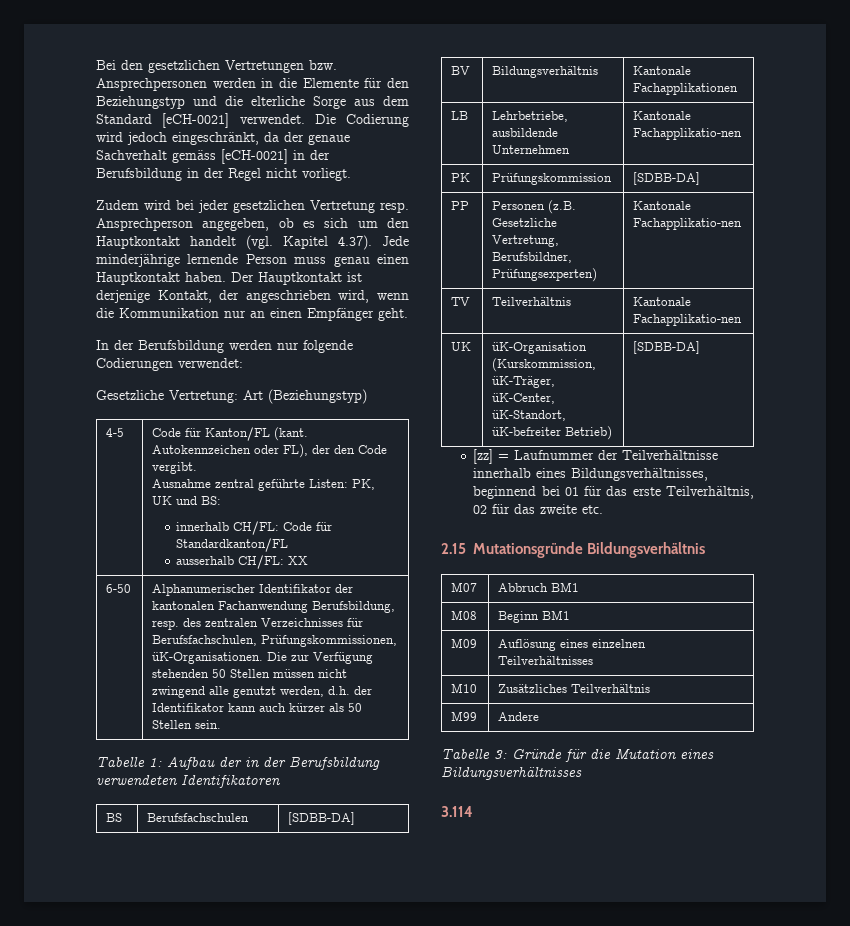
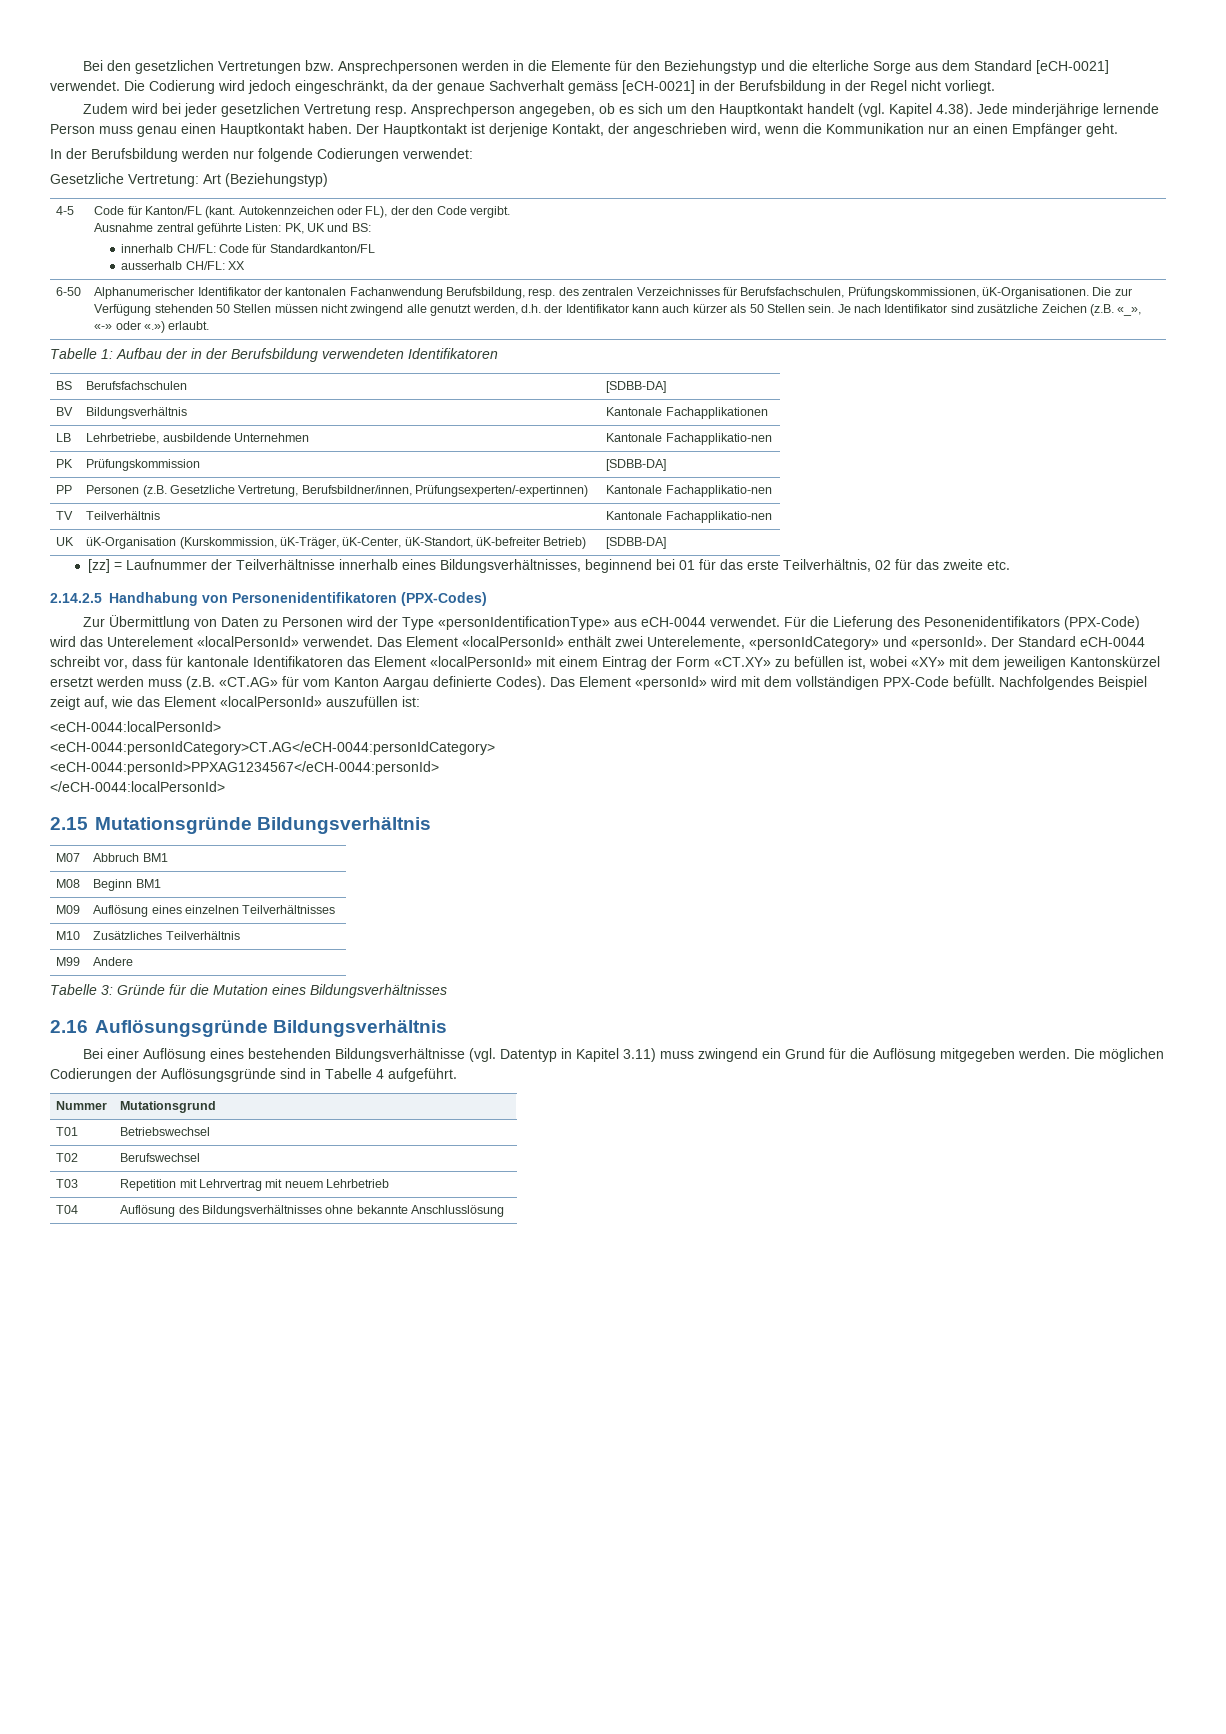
[338,235,372,250] 4.37). -> [936,103,974,117] 4.38).
(222, 724) none -> [837,304,1142,316] [94,321,210,333] Je nach Identifikator sind zusätzliche Zeichen (z.B. «_», «-» oder «.») erlaubt.
[492,252,573,263] [492,268,598,282] Berufsbildner, Prüfungsexperten) -> [301,485,588,497] Berufsbildner/innen, Prüfungsexperten/-expertinnen)
(604, 509) none -> [50,592,487,606] [83,615,1141,630] [49,636,1145,650] [50,656,1160,670] [50,676,1147,690] [50,696,420,710] [50,721,221,732] [50,741,495,755] [50,761,439,775] [50,781,225,792] // 2.14.2.5 Handhabung von Personenidentifikatoren (PPX-Codes) // Zur Übermittlung von Daten zu Personen wird der Type «personIdentificationType» aus eCH-0044 verwendet. Für die Lieferung des Pesonenidentifikators (PPX-Code) wird das Unterelement «localPersonId» verwendet. Das Element «localPersonId» enthält zwei Unterelemente, «personIdCategory» und «personId». Der Standard eCH-0044 schreibt vor, dass für kantonale Identifikatoren das Element «localPersonId» mit einem Eintrag der Form «CT.XY» zu befüllen ist, wobei «XY» mit dem jeweiligen Kantonskürzel ersetzt werden muss (z.B. «CT.AG» für vom Kanton Aargau definierte Codes). Das Element «personId» wird mit dem vollständigen PPX-Code befüllt. Nachfolgendes Beispiel zeigt auf, wie das Element «localPersonId» auszufüllen ist: // <eCH-0044:localPersonId> // <eCH-0044:personIdCategory>CT.AG</eCH-0044:personIdCategory> // <eCH-0044:personId>PPXAG1234567</eCH-0044:personId> // </eCH-0044:localPersonId>
[441,806,473,817] 3.114 -> [50,1020,448,1037] [83,1048,1165,1062] [50,1068,457,1082] [56,1101,108,1110] [120,1101,217,1113] [56,1127,79,1136] [120,1127,211,1136] [56,1153,79,1162] [120,1153,201,1162] [56,1179,79,1188] [120,1179,389,1191] [56,1205,79,1214] [120,1205,504,1217] 2.16 Auflösungsgründe Bildungsverhältnis // Bei einer Auflösung eines bestehenden Bildungsverhältnisse (vgl. Datentyp in Kapitel 3.11) muss zwingend ein Grund für die Auflösung mitgegeben werden. Die möglichen Codierungen der Auflösungsgründe sind in Tabelle 4 aufgeführt. // Nummer | Mutationsgrund // T01 | Betriebswechsel // T02 | Berufswechsel // T03 | Repetition mit Lehrvertrag mit neuem Lehrbetrieb // T04 | Auflösung des Bildungsverhältnisses ohne bekannte Anschlusslösung

